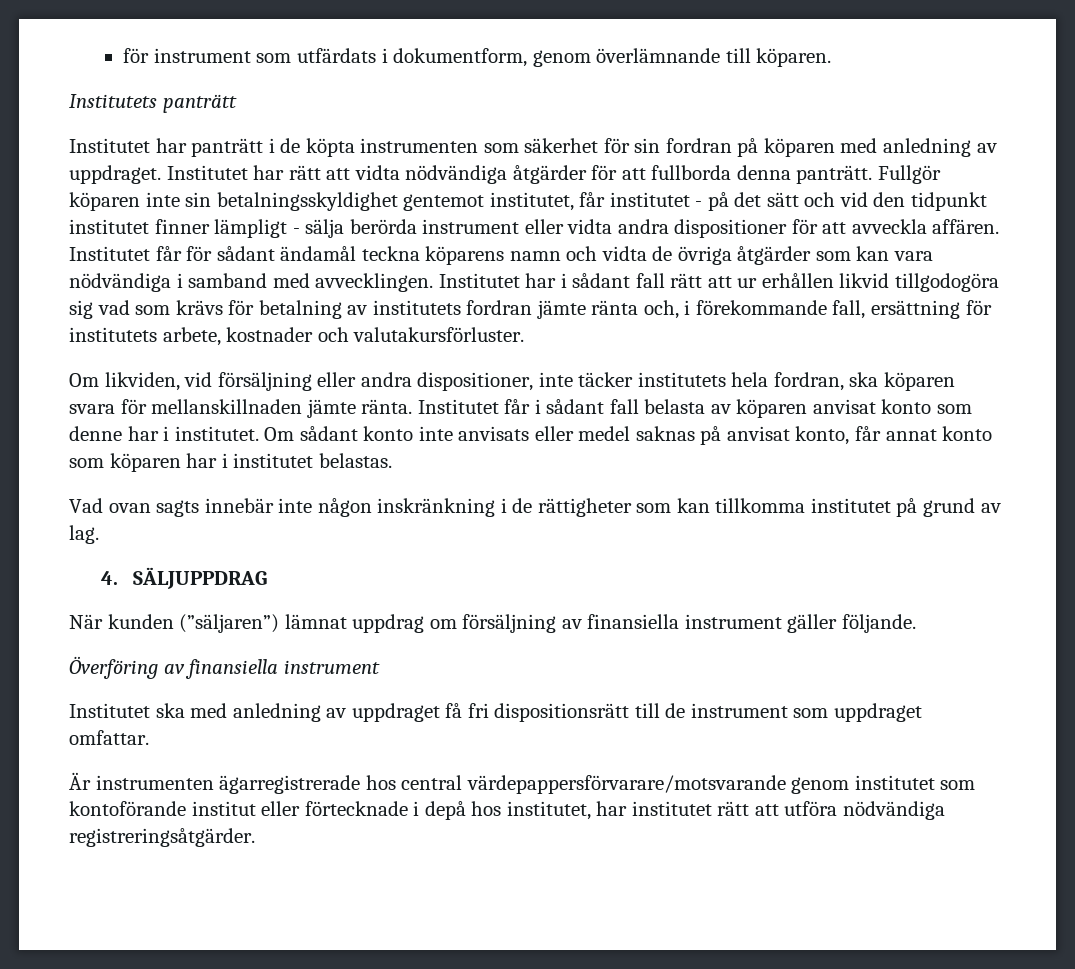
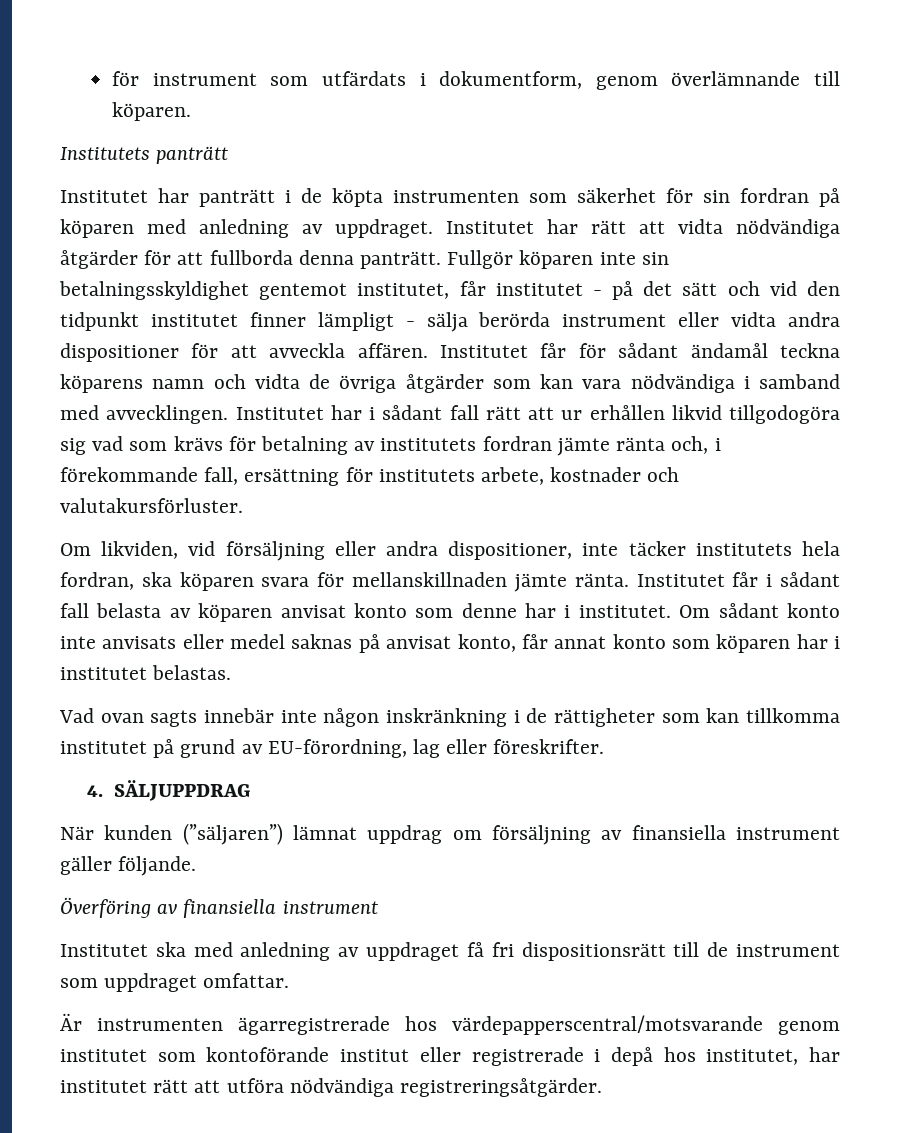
[69,525,99,544] lag. -> [267,739,605,758] EU-förordning, lag eller föreskrifter.
[401,775,786,794] central värdepappersförvarare/motsvarande -> [452,1015,763,1035] värdepapperscentral/motsvarande
[304,801,408,816] förtecknade -> [471,1047,584,1066] registrerade

